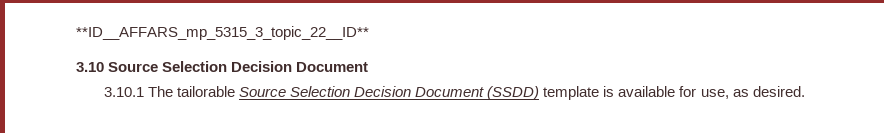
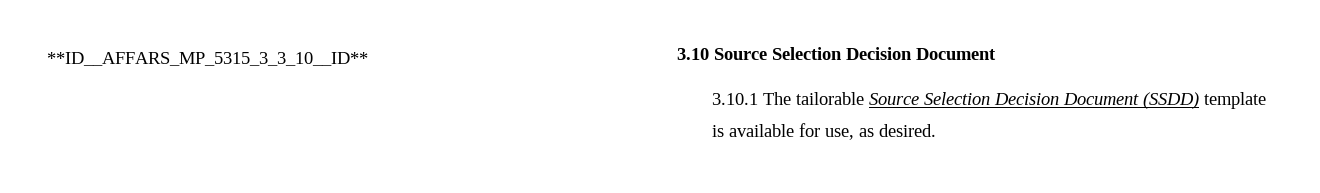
[76,26,369,40] **ID__AFFARS_mp_5315_3_topic_22__ID** -> [47,52,368,66] **ID__AFFARS_MP_5315_3_3_10__ID**

